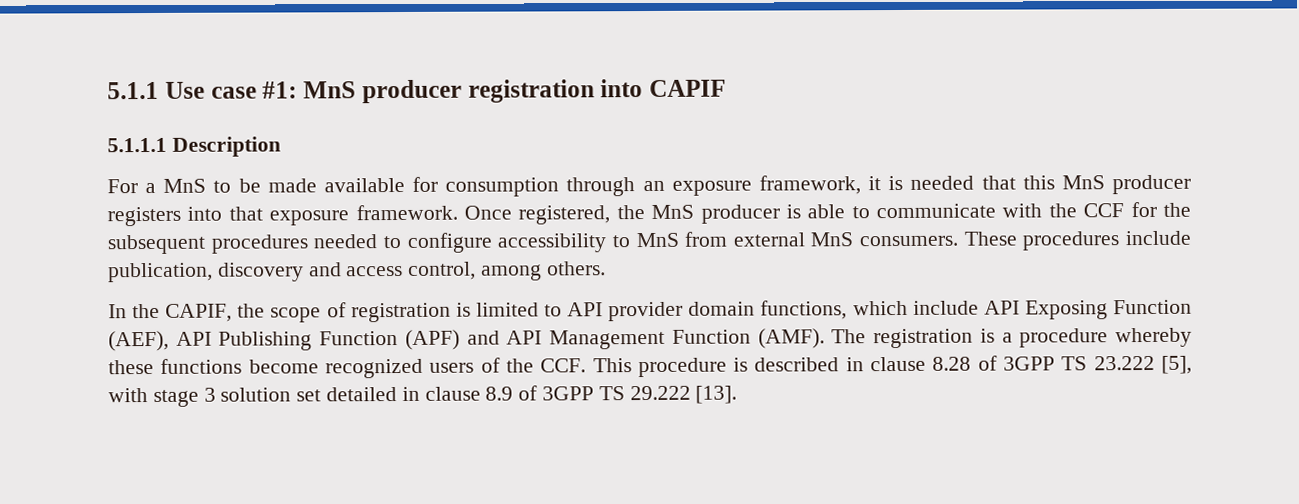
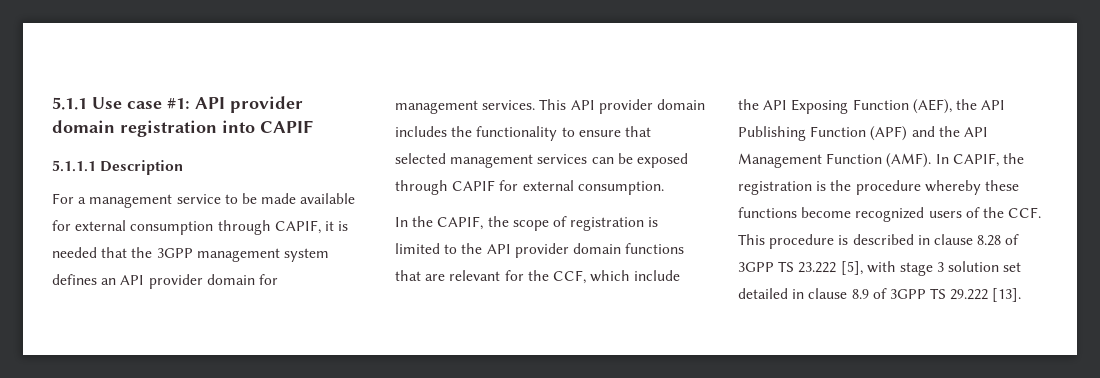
[303,79,462,104] MnS producer -> [195,96,303,113] [52,120,115,133] API provider domain
[163,178,207,193] MnS -> [89,194,221,208] management service
(439, 184) none -> [75,220,127,231] external
[642,175,861,196] an exposure framework, -> [274,220,321,234] CAPIF,
[1022,174,1191,195] [107,201,1192,227] [107,230,1191,255] [108,261,606,283] this MnS producer registers into that exposure framework. Once registered, the MnS producer is able to communicate with the CCF for the subsequent procedures needed to configure accessibility to MnS from external MnS consumers. These procedures include publication, discovery and access control, among others. -> [131,247,329,262] [52,274,278,289] [395,99,705,114] [395,126,651,141] [395,153,688,168] [395,180,664,195] the 3GPP management system defines an API provider domain for management services. This API provider domain includes the functionality to ensure that selected management services can be exposed through CAPIF for external consumption.
[567,300,848,322] API provider domain functions, -> [461,243,685,258] [395,270,586,284] the API provider domain functions that are relevant for the CCF,
(979, 307) none -> [738,99,759,110] the
(169, 341) none -> [955,99,977,110] the
(500, 337) none -> [938,126,960,137] the
[831,328,1013,349] The registration is a -> [935,153,1024,167] [738,180,852,195] In CAPIF, the registration is the

